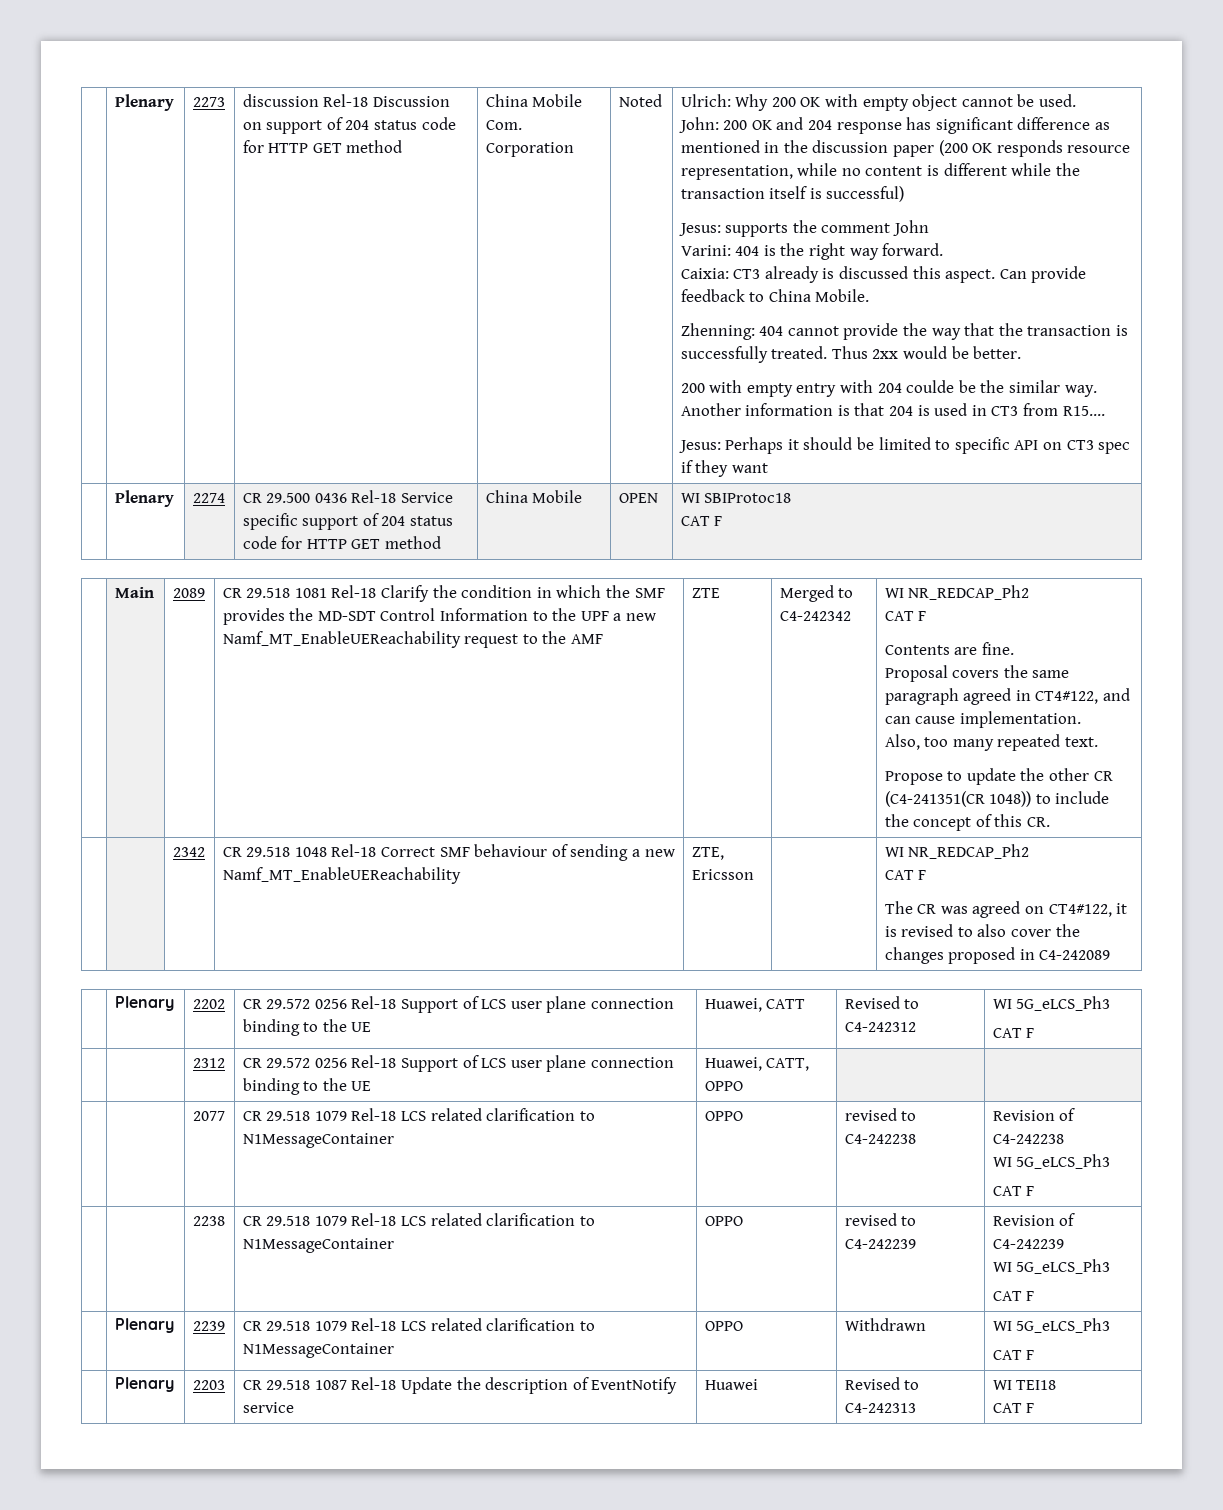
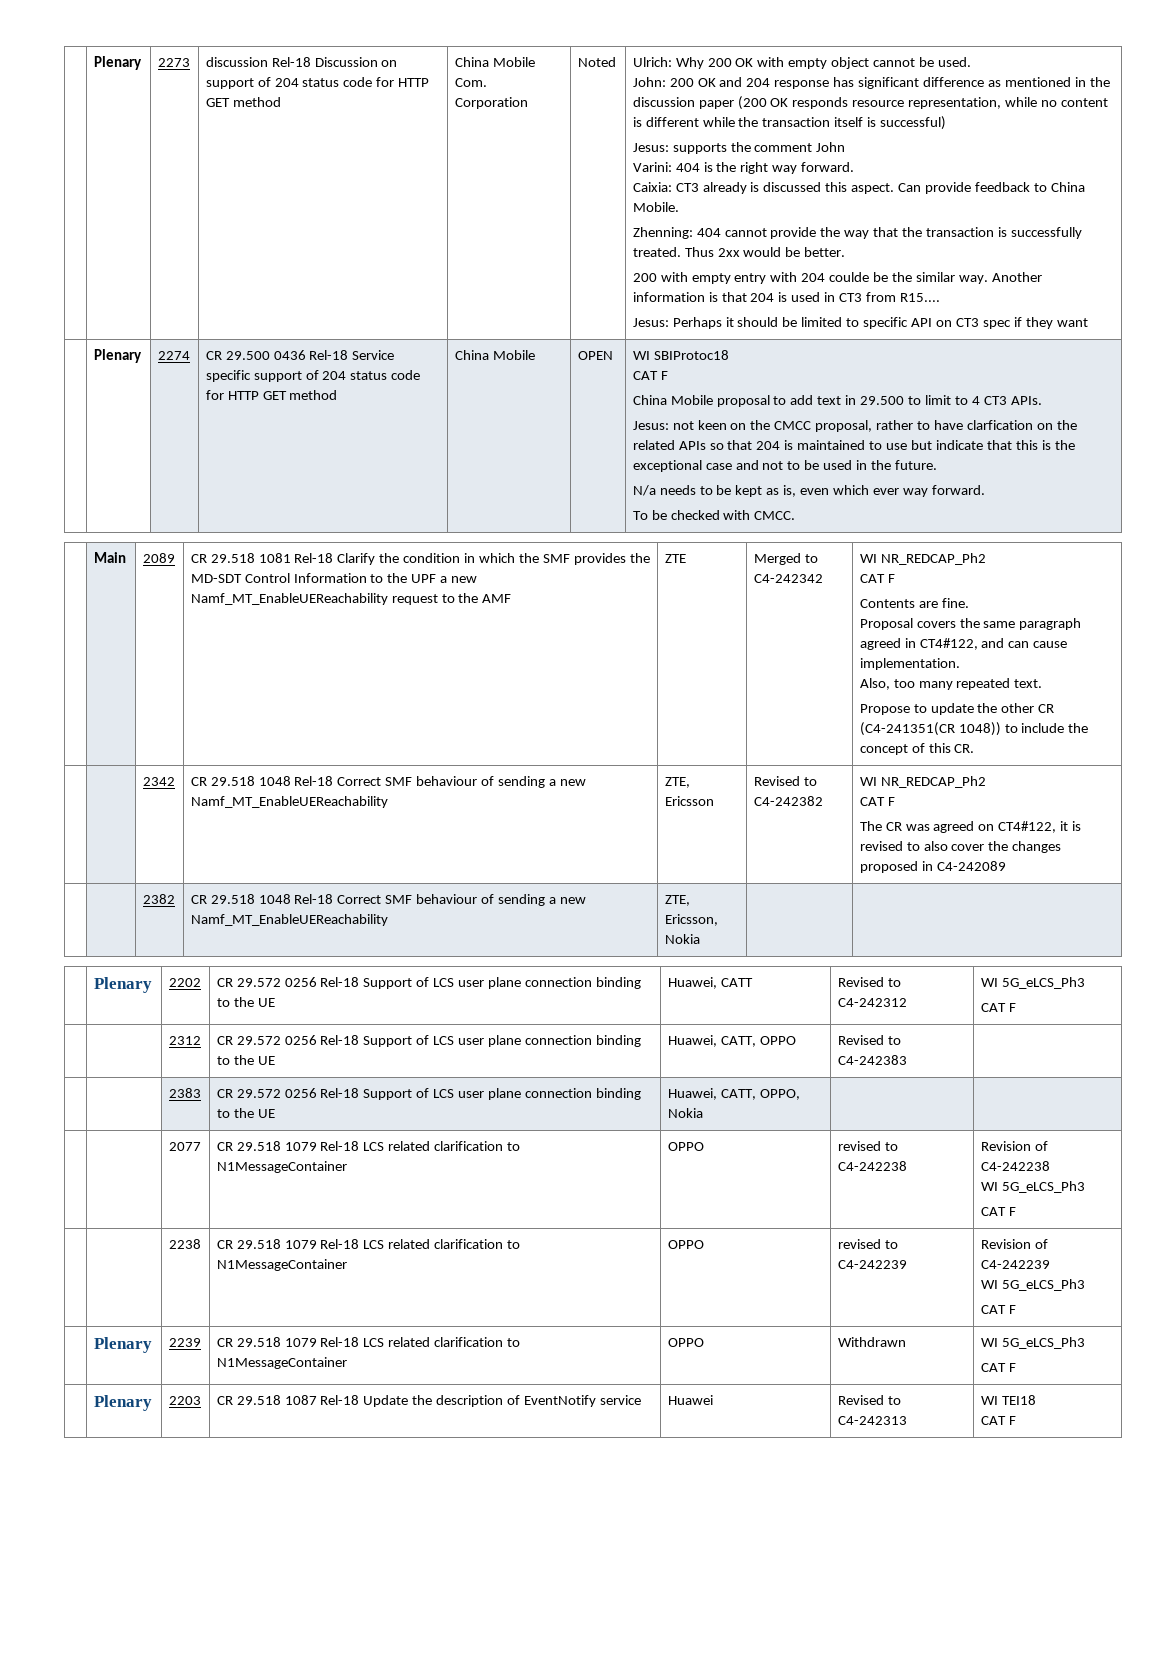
(723, 521) none -> [632,395,1042,407] [632,420,1077,432] [632,440,1075,450] [632,460,937,472] [632,485,985,497] [632,510,796,520] // China Mobile proposal to add text in 29.500 to limit to 4 CT3 APIs. // Jesus: not keen on the CMCC proposal, rather to have clarfication on the related APIs so that 204 is maintained to use but indicate that this is the exceptional case and not to be used in the future. // N/a needs to be kept as is, even which ever way forward. // To be checked with CMCC.
(754, 874) none -> [753,776,817,786] [753,796,823,806] Revised to C4-242382
(1111, 955) none -> [142,894,175,904] [190,894,586,906] [190,914,388,926] [664,895,690,906] [664,914,718,926] [664,934,700,944] // | | 2382 | CR 29.518 1048 Rel-18 Correct SMF behaviour of sending a new Namf_MT_EnableUEReachability | ZTE, Ericsson, Nokia | |
(743, 1086) none -> [837,1035,901,1045] [837,1055,907,1065] [168,1088,201,1098] [216,1088,641,1100] [216,1108,275,1118] [667,1088,800,1100] [667,1108,703,1118] | Revised to C4-242383 | // | | 2383 | CR 29.572 0256 Rel-18 Support of LCS user plane connection binding to the UE | Huawei, CATT, OPPO, Nokia

